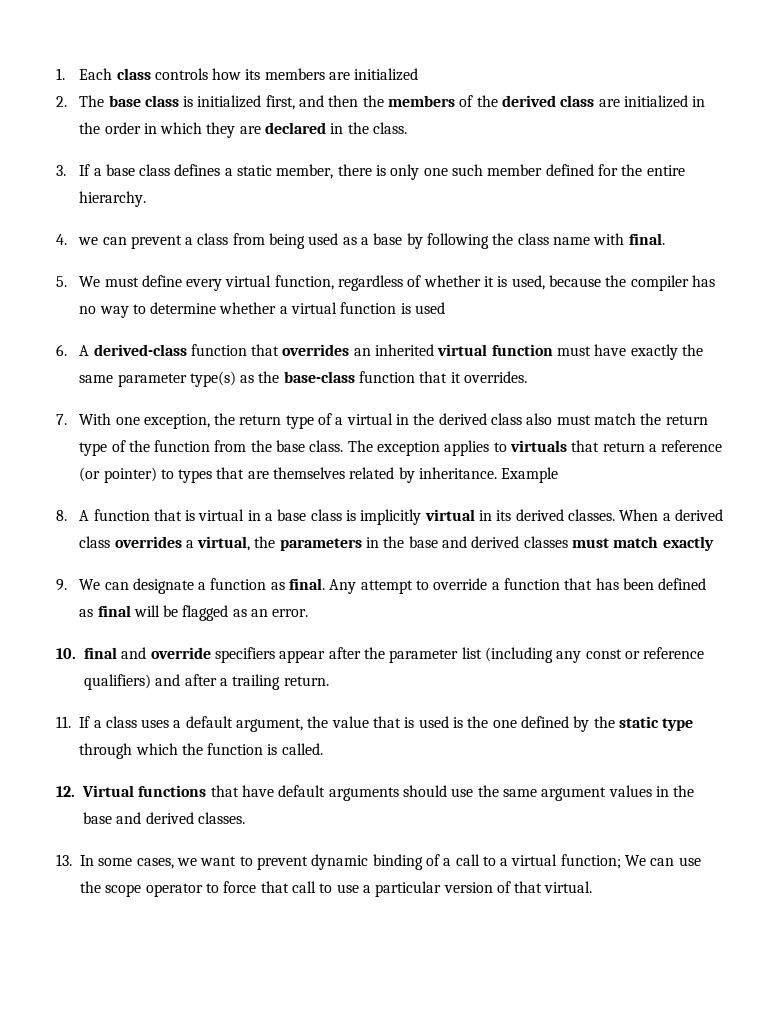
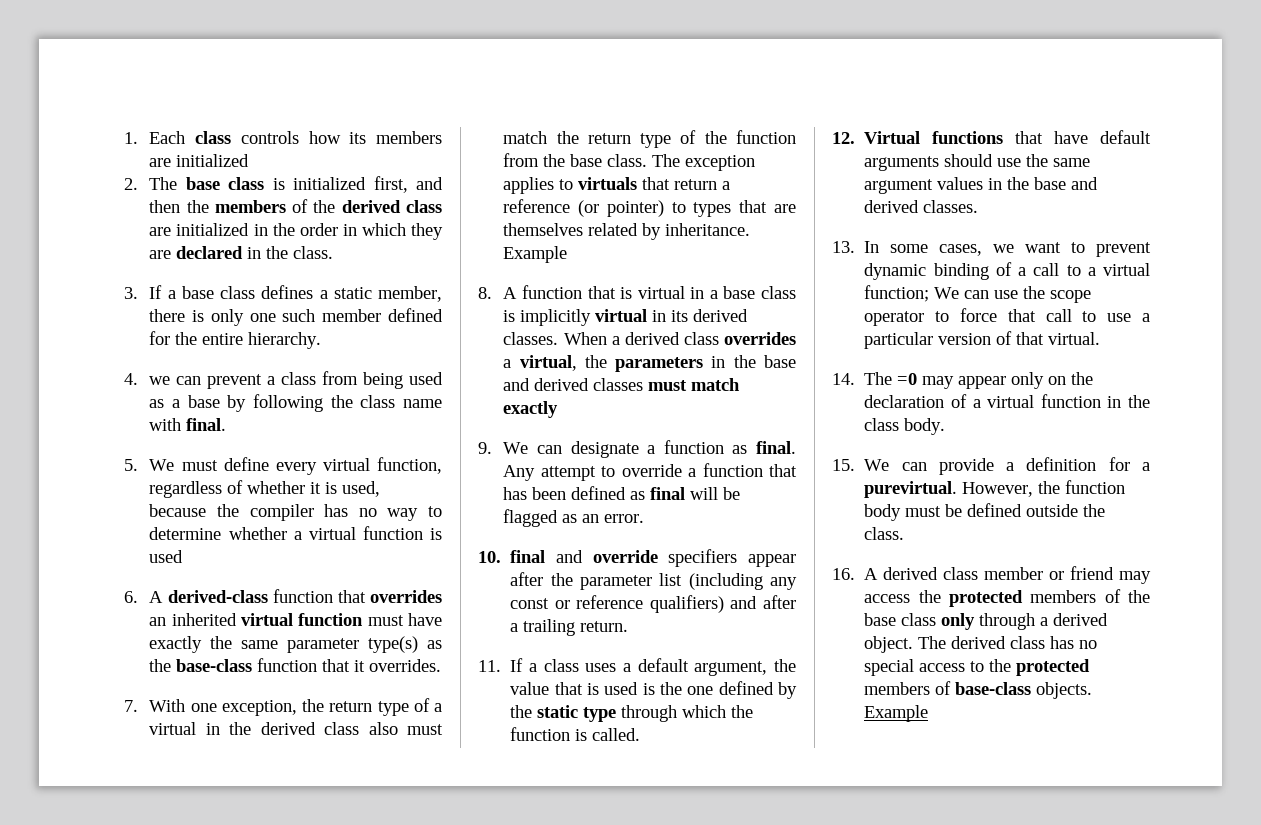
(593, 887) none -> [832,372,1094,389] [864,394,1150,408] [864,418,946,435] [832,457,1150,475] [864,480,1126,498] [864,503,1106,521] [864,527,905,540] [832,566,1151,584] [864,589,1150,607] [864,613,1109,630] [864,636,1098,653] [864,659,1091,676] [864,681,1093,699] [864,705,929,722] // 14. The =0 may appear only on the declaration of a virtual function in the class body. // 15. We can provide a definition for a purevirtual. However, the function body must be defined outside the class. // 16. A derived class member or friend may access the protected members of the base class only through a derived object. The derived class has no special access to the protected members of base-class objects. Example

